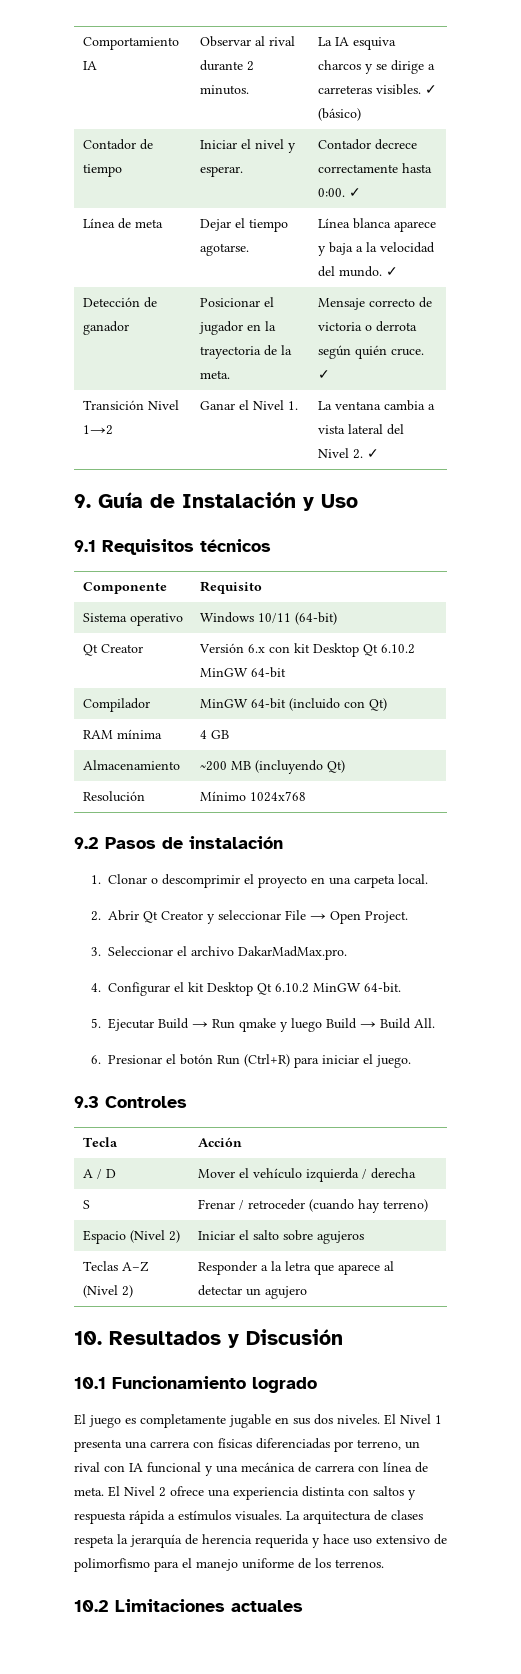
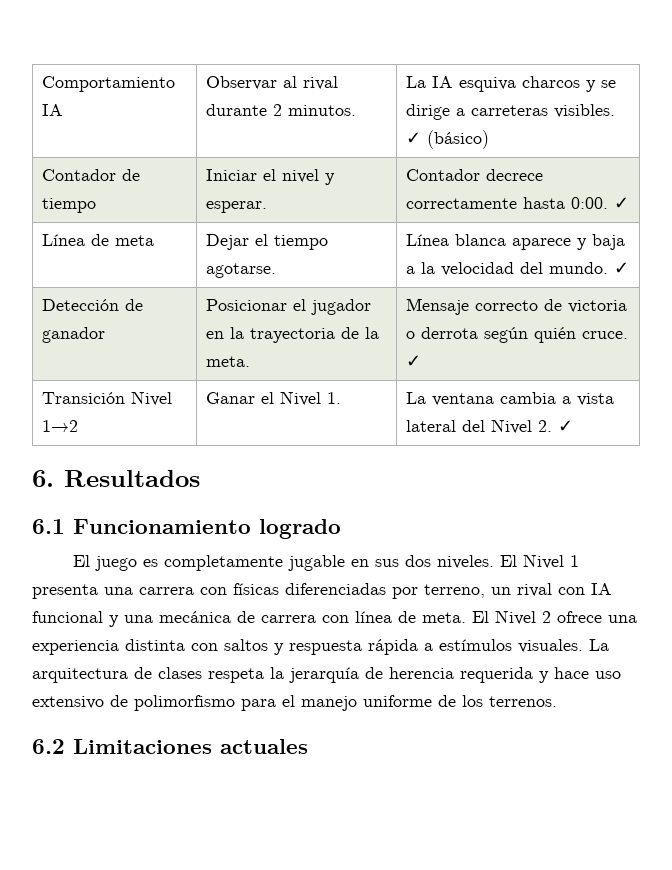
[74,492,358,511] [74,539,271,555] [82,582,167,594] [199,581,262,594] [82,613,183,626] [199,612,337,625] [82,644,143,656] [198,643,415,657] [199,667,286,678] [82,698,150,712] [199,698,387,711] [82,729,162,739] [199,730,229,739] [82,760,180,770] [199,760,345,774] [82,791,145,802] [199,791,306,802] [74,836,283,849] [91,874,429,888] [91,910,409,924] [91,946,348,960] [91,982,402,996] [91,1018,436,1032] [91,1054,412,1068] [74,1096,187,1108] [82,1137,118,1147] [197,1137,242,1147] [82,1169,116,1179] [197,1168,416,1182] [82,1200,90,1209] [197,1199,428,1213] [82,1230,180,1244] [197,1230,364,1244] [82,1261,149,1272] [82,1285,133,1298] [197,1261,394,1275] [197,1285,307,1299] [74,1329,343,1348] [74,1377,106,1389] 9. Guía de Instalación y Uso // 9.1 Requisitos técnicos // Componente | Requisito // Sistema operativo | Windows 10/11 (64-bit) // Qt Creator | Versión 6.x con kit Desktop Qt 6.10.2 MinGW 64-bit // Compilador | MinGW 64-bit (incluido con Qt) // RAM mínima | 4 GB // Almacenamiento | ~200 MB (incluyendo Qt) // Resolución | Mínimo 1024x768 // 9.2 Pasos de instalación // 1. Clonar o descomprimir el proyecto en una carpeta local. // 2. Abrir Qt Creator y seleccionar File → Open Project. // 3. Seleccionar el archivo DakarMadMax.pro. // 4. Configurar el kit Desktop Qt 6.10.2 MinGW 64-bit. // 5. Ejecutar Build → Run qmake y luego Build → Build All. // 6. Presionar el botón Run (Ctrl+R) para iniciar el juego. // 9.3 Controles // Tecla | Acción // A / D | Mover el vehículo izquierda / derecha // S | Frenar / retroceder (cuando hay terreno) // Espacio (Nivel 2) | Iniciar el salto sobre agujeros // Teclas A–Z (Nivel 2) | Responder a la letra que aparece al detectar un agujero // 10. Resultados y Discusión // 10.1 -> [32,470,200,487] [32,519,65,534] 6. Resultados // 6.1
[74,1600,109,1612] 10.2 -> [32,739,65,754] 6.2

